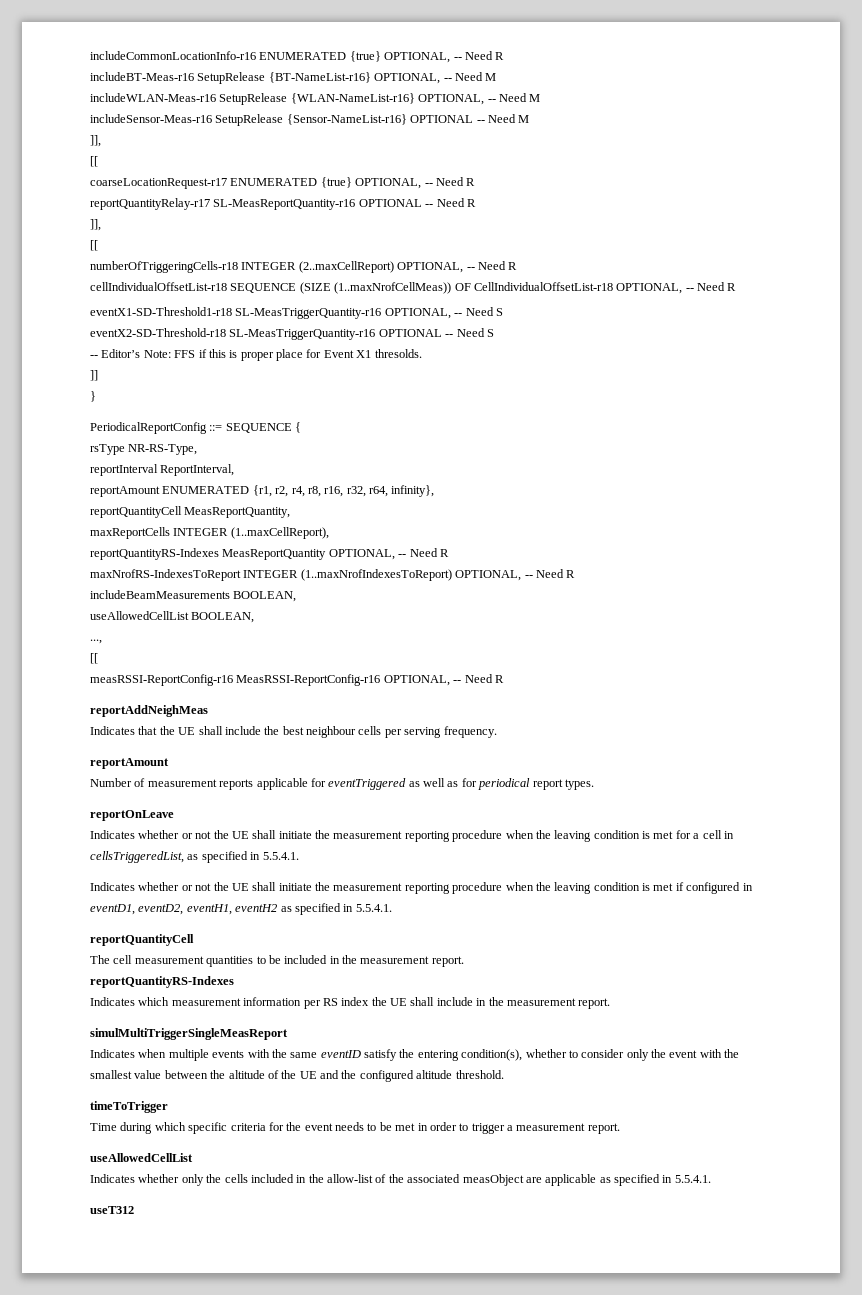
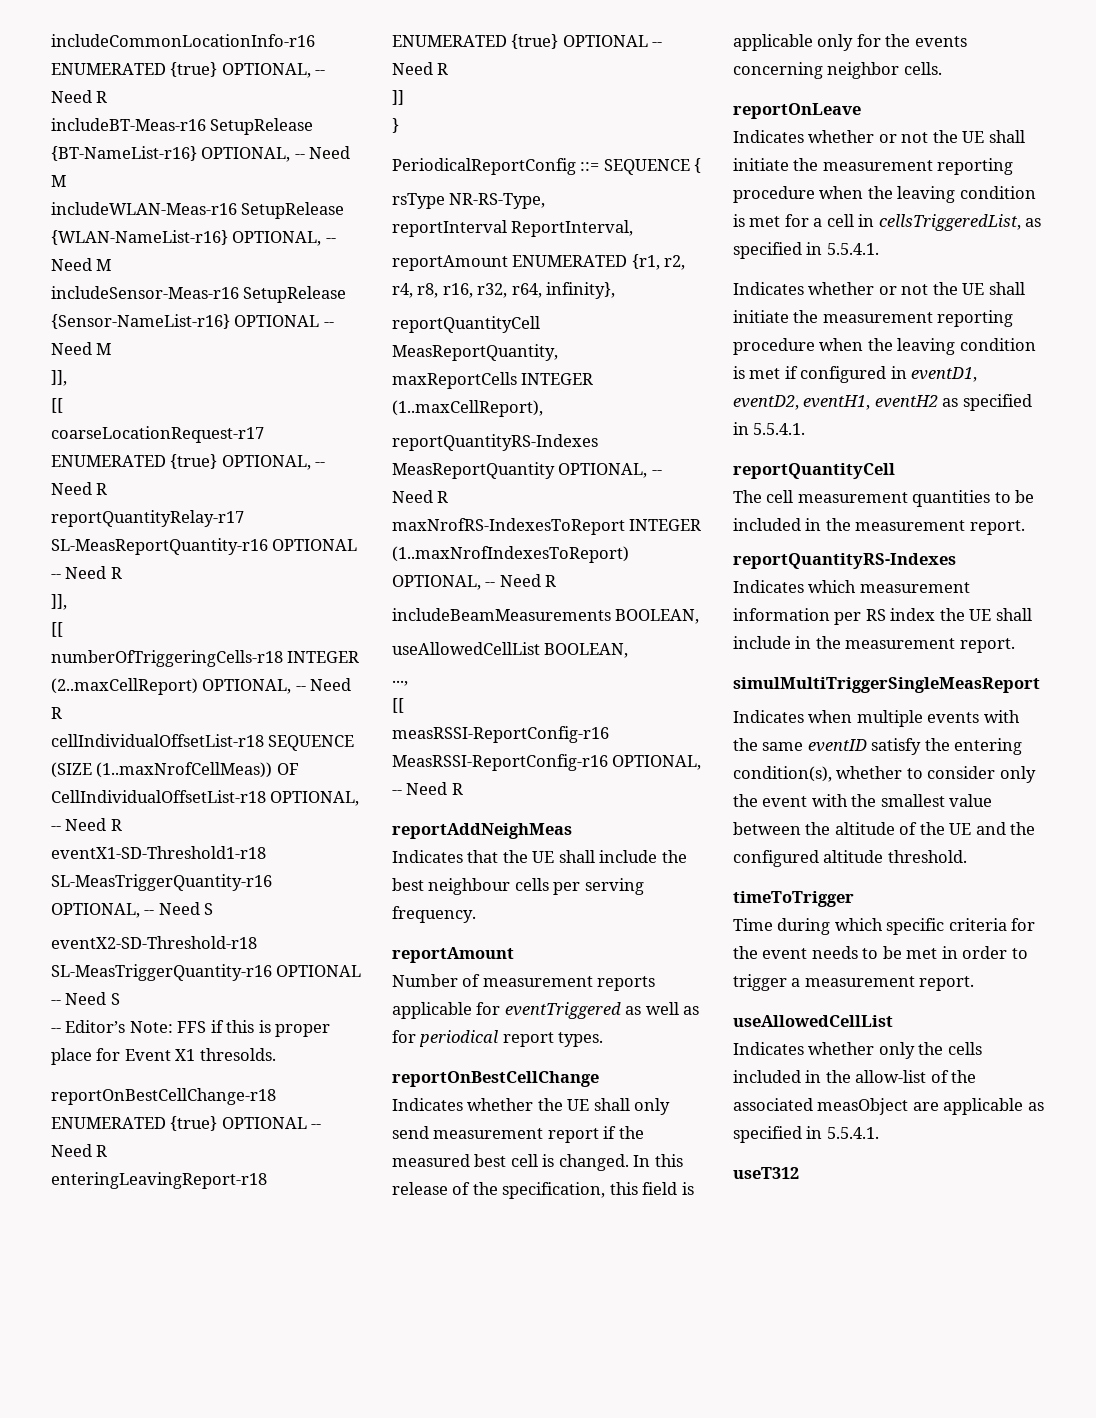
(422, 353) none -> [51,1088,276,1105] [51,1116,322,1131] [51,1144,108,1157] [51,1172,267,1189] [392,34,663,49] [392,62,449,75] // reportOnBestCellChange-r18 ENUMERATED {true} OPTIONAL -- Need R // enteringLeavingReport-r18 ENUMERATED {true} OPTIONAL -- Need R
(594, 784) none -> [392,1071,599,1087] [392,1098,671,1115] [392,1126,644,1143] [392,1154,683,1171] [392,1182,694,1199] [733,34,967,51] [733,62,942,79] // reportOnBestCellChange // Indicates whether the UE shall only send measurement report if the measured best cell is changed. In this release of the specification, this field is applicable only for the events concerning neighbor cells.

